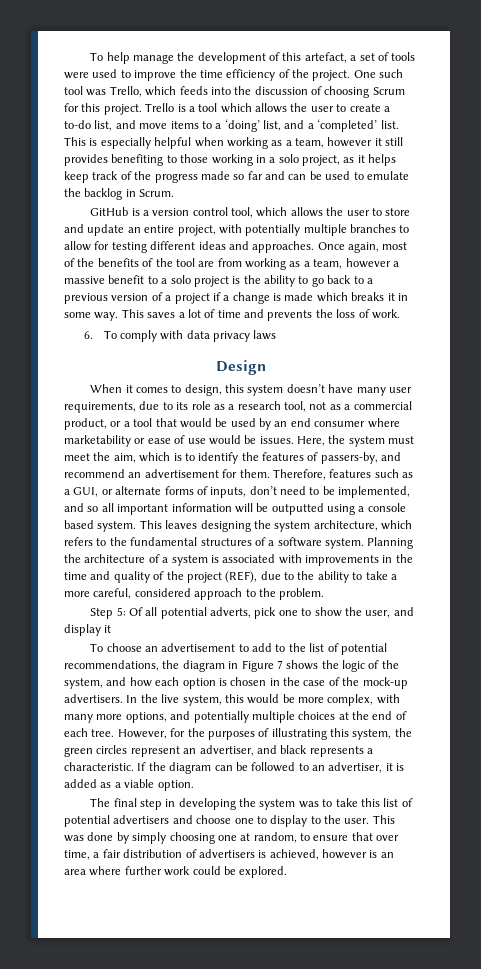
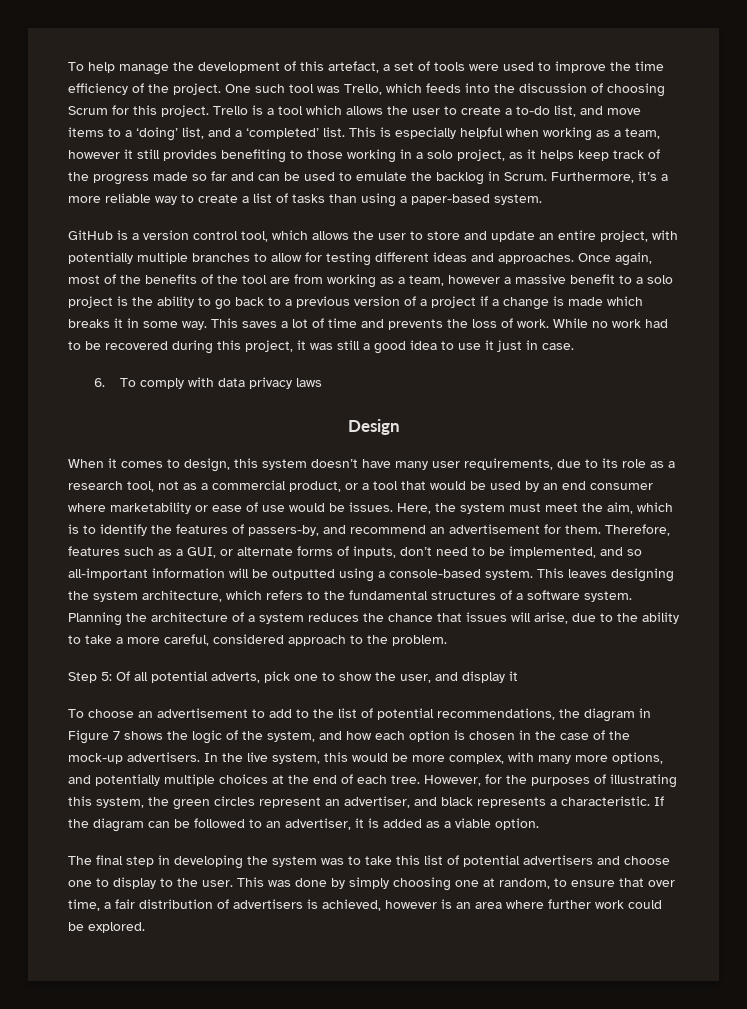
(175, 193) none -> [551,171,668,183] [68,193,542,207] Furthermore, it’s a more reliable way to create a list of tasks than using a paper-based system.
(400, 314) none -> [553,318,668,328] [68,340,574,354] While no work had to be recovered during this project, it was still a good idea to use it just in case.
[101,503,169,515] all important -> [68,568,148,580] all-important
[367,503,406,512] [64,520,94,529] console based -> [389,569,481,578] console-based
[210,554,413,566] [64,571,258,583] is associated with improvements in the time and quality of the project (REF), -> [308,612,568,624] reduces the chance that issues will arise,

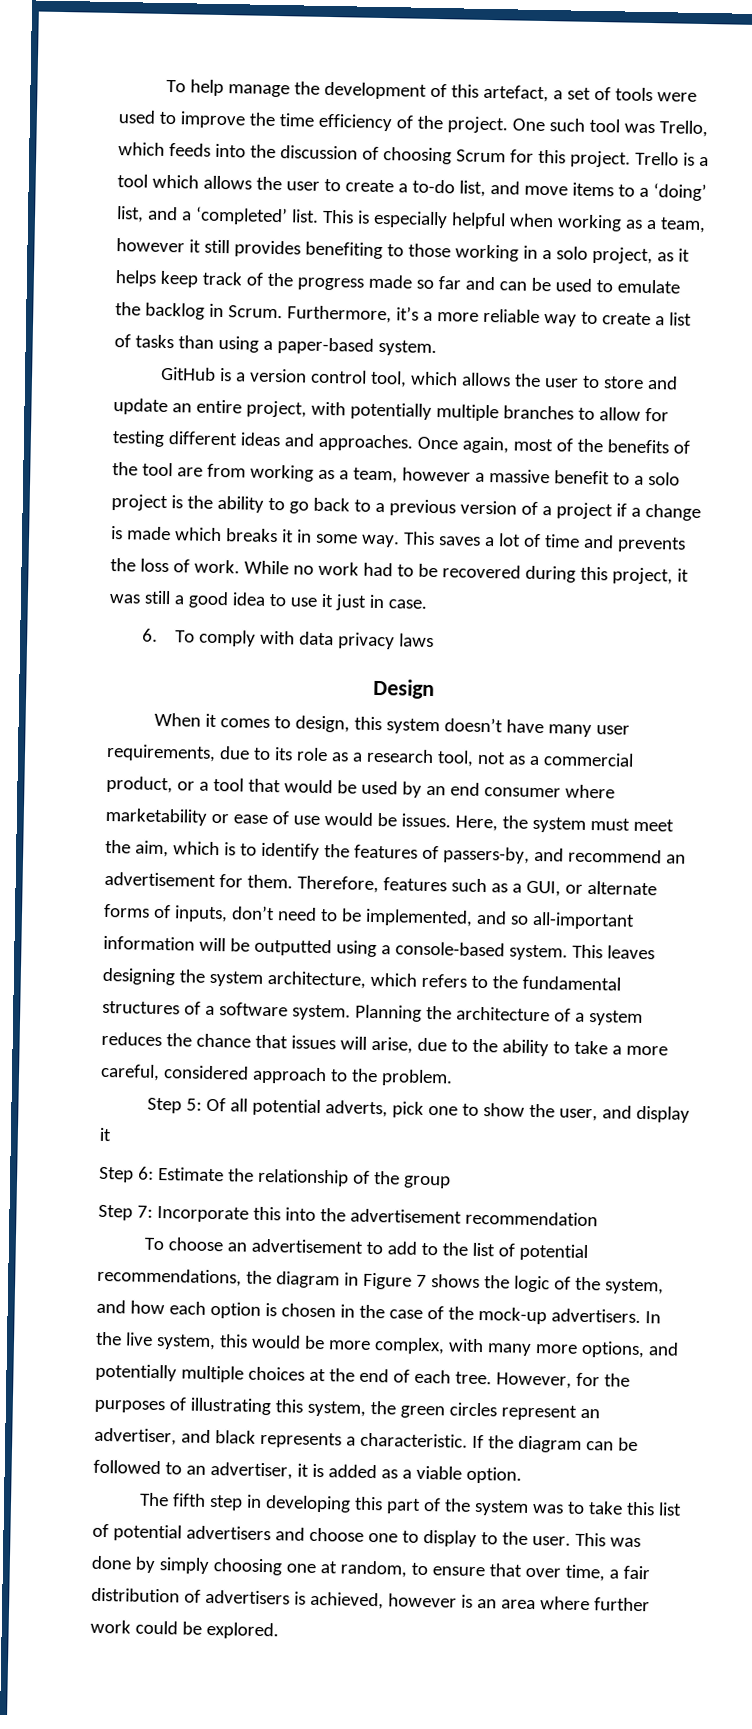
(518, 676) none -> [99,1166,451,1189] [98,1204,598,1227] // Step 6: Estimate the relationship of the group // Step 7: Incorporate this into the advertisement recommendation
[96,855,123,865] final -> [172,1493,207,1507] fifth
(243, 862) none -> [354,1496,442,1514] this part of

